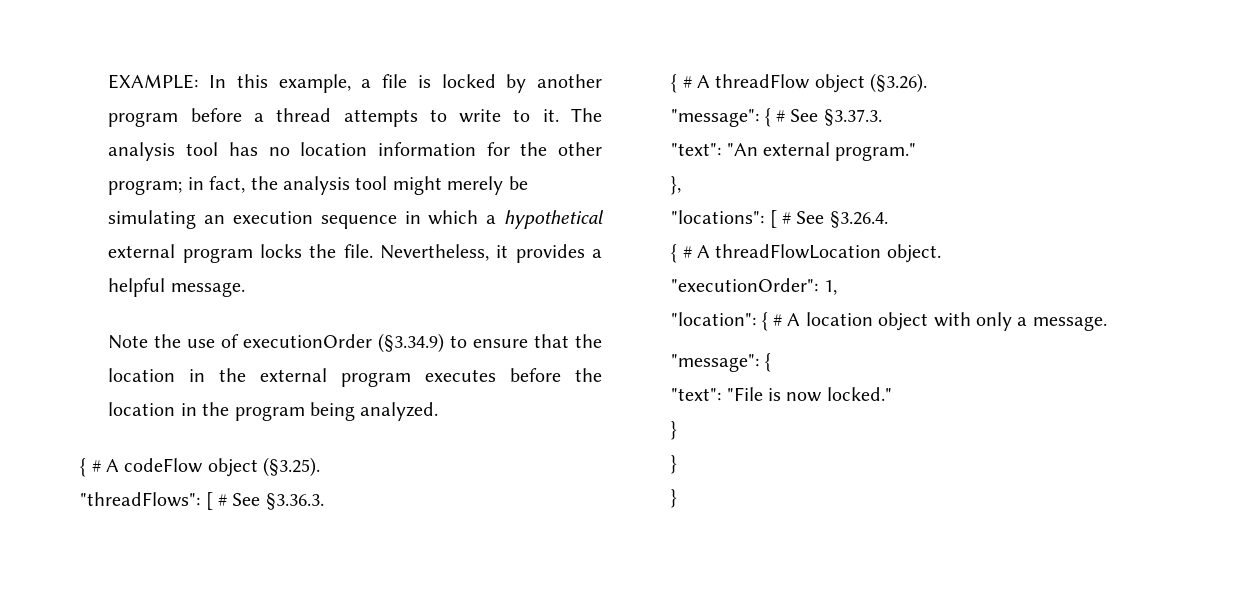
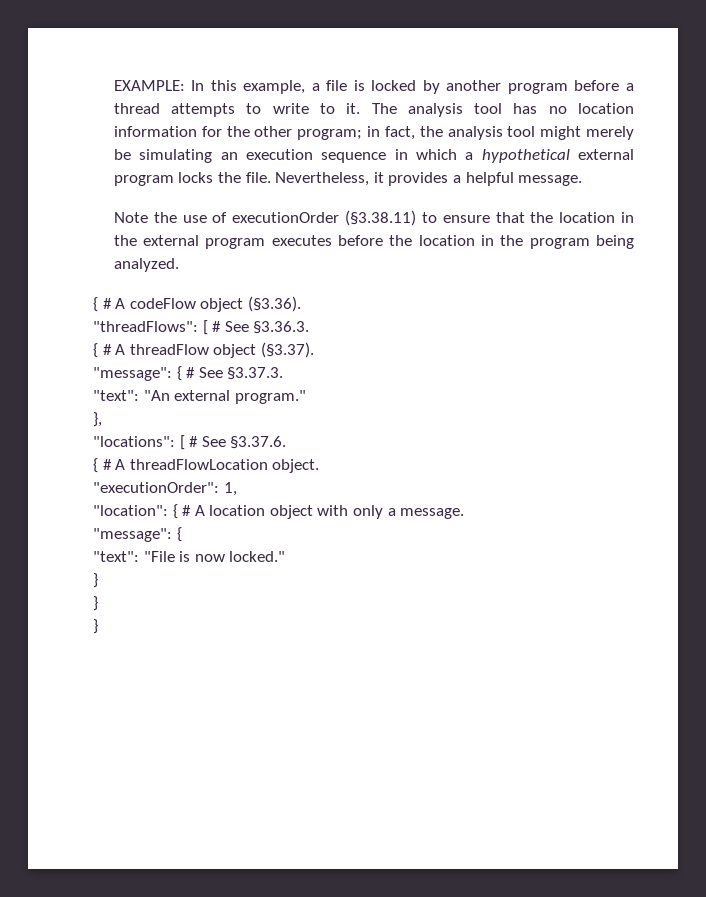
[378,333,445,353] (§3.34.9) -> [344,210,416,226] (§3.38.11)
[263,457,321,477] (§3.25). -> [247,296,301,312] (§3.36).
[870,73,928,93] (§3.26). -> [260,342,314,358] (§3.37).
[829,211,888,228] §3.26.4. -> [230,436,287,449] §3.37.6.

